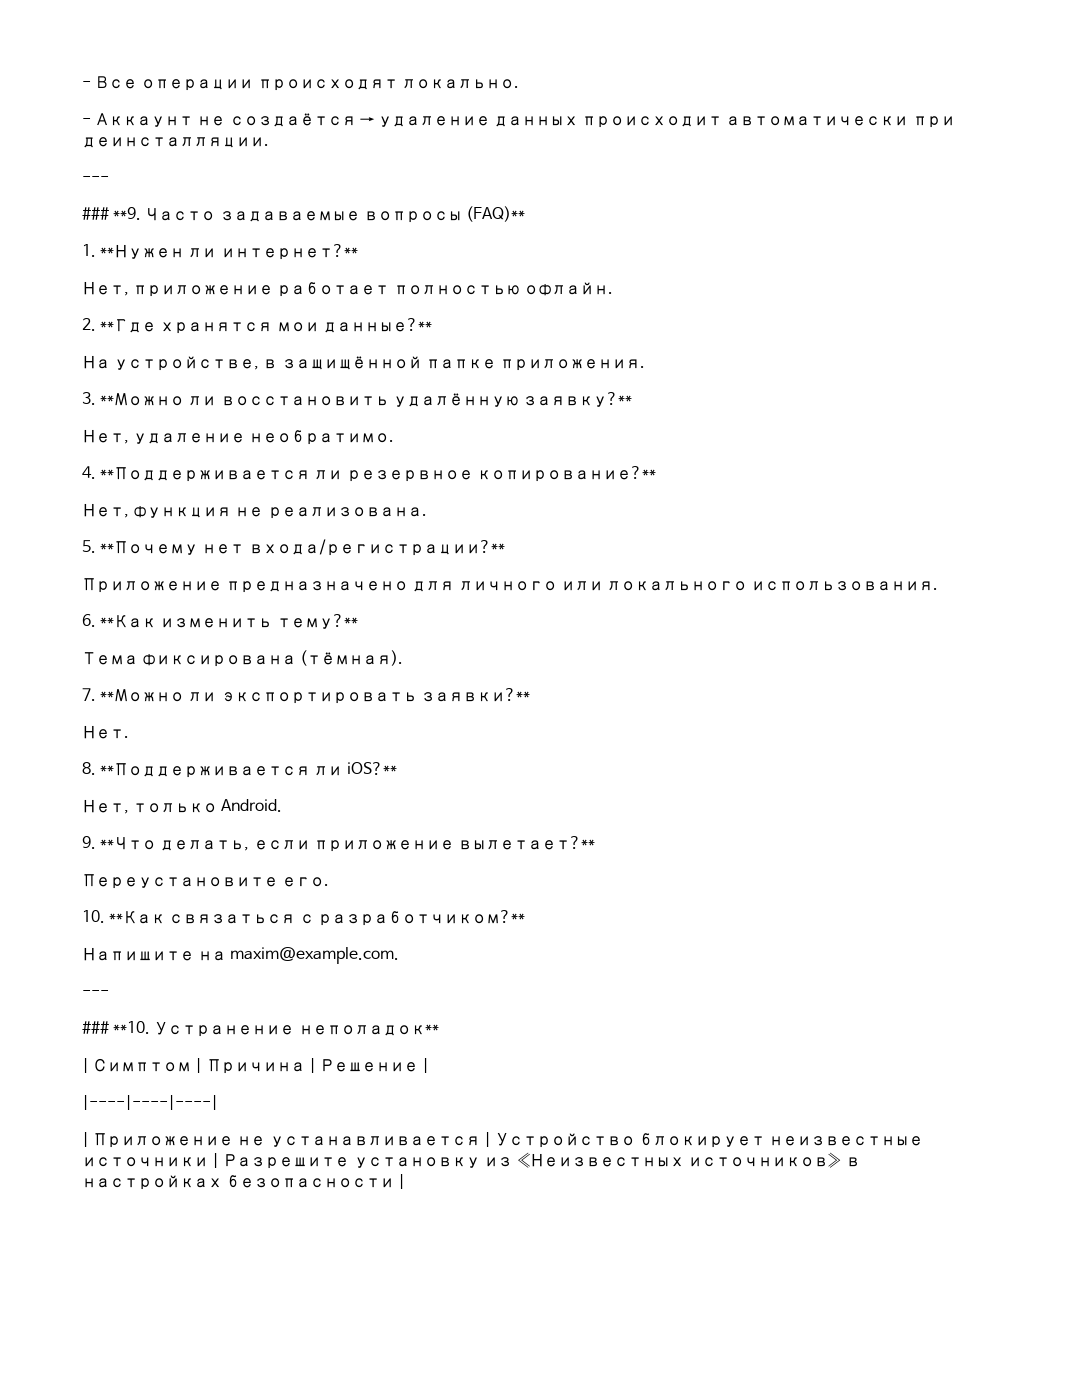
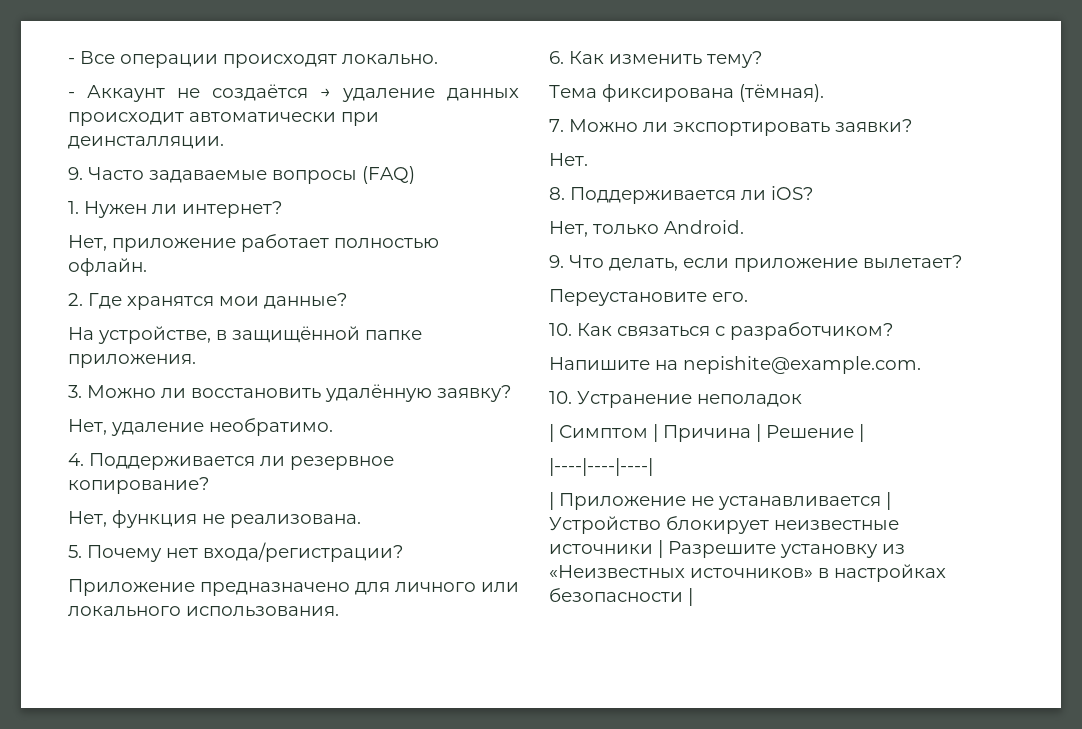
[82,176,109,182] [82,207,142,220] --- // ### **9. -> [68,167,83,180] 9.
[465,206,525,222] (FAQ)** -> [362,166,415,184] (FAQ)
[100,244,358,260] **Нужен ли интернет?** -> [84,201,282,218] Нужен ли интернет?
[100,319,157,333] **Где -> [88,293,122,309] Где
[322,318,432,333] данные?** -> [264,293,347,309] данные?
[100,393,185,406] **Можно -> [87,385,156,398] Можно
[522,392,632,407] заявку?** -> [437,385,511,402] заявку?
[100,467,311,482] **Поддерживается -> [89,453,255,470] Поддерживается
[476,466,656,482] копирование?** -> [68,477,209,494] копирование?
[100,539,505,556] **Почему нет входа/регистрации?** -> [87,542,403,562] Почему нет входа/регистрации?
[100,614,358,629] **Как изменить тему?** -> [569,51,762,68] Как изменить тему?
[100,689,185,702] **Можно -> [569,119,638,132] Можно
[420,688,530,702] заявки?** -> [835,119,912,132] заявки?
[100,762,397,778] **Поддерживается ли iOS?** -> [570,186,813,204] Поддерживается ли iOS?
[100,837,157,850] **Что -> [569,255,604,268] Что
[457,836,595,850] вылетает?** -> [863,255,962,269] вылетает?
[109,911,166,924] **Как -> [577,323,612,336] Как
[317,910,525,926] разработчиком?** -> [730,322,893,340] разработчиком?
[230,947,400,964] [82,990,109,996] [82,1021,439,1037] maxim@example.com. // --- // ### **10. Устранение неполадок** -> [683,356,921,374] [549,391,802,408] nepishite@example.com. // 10. Устранение неполадок

